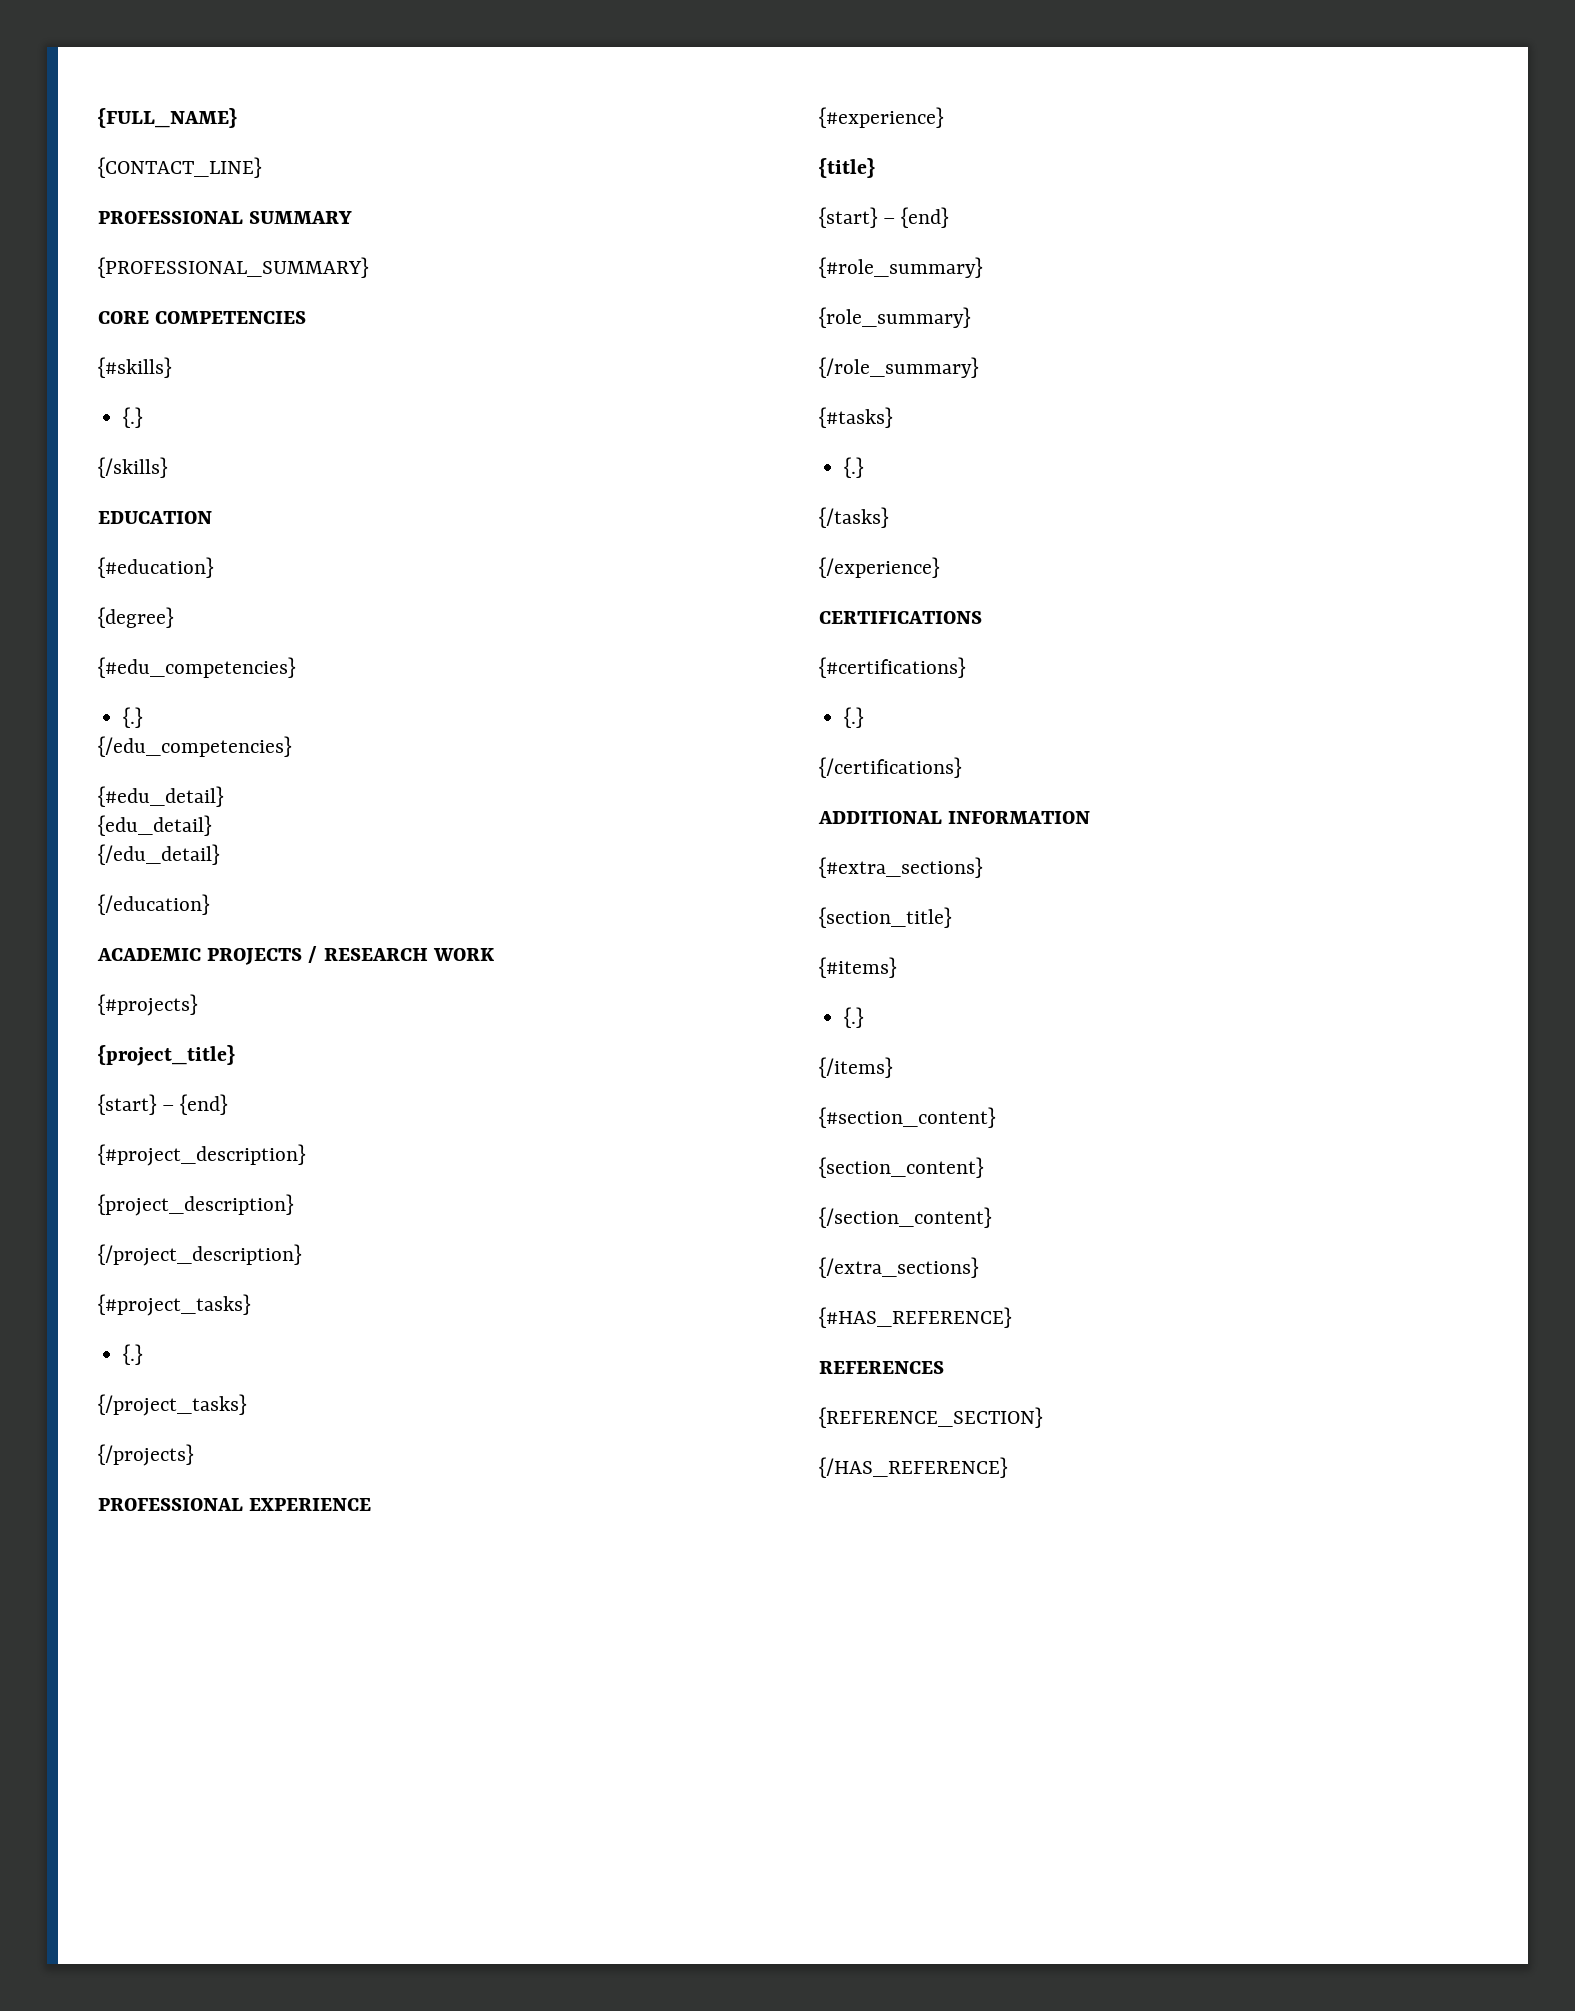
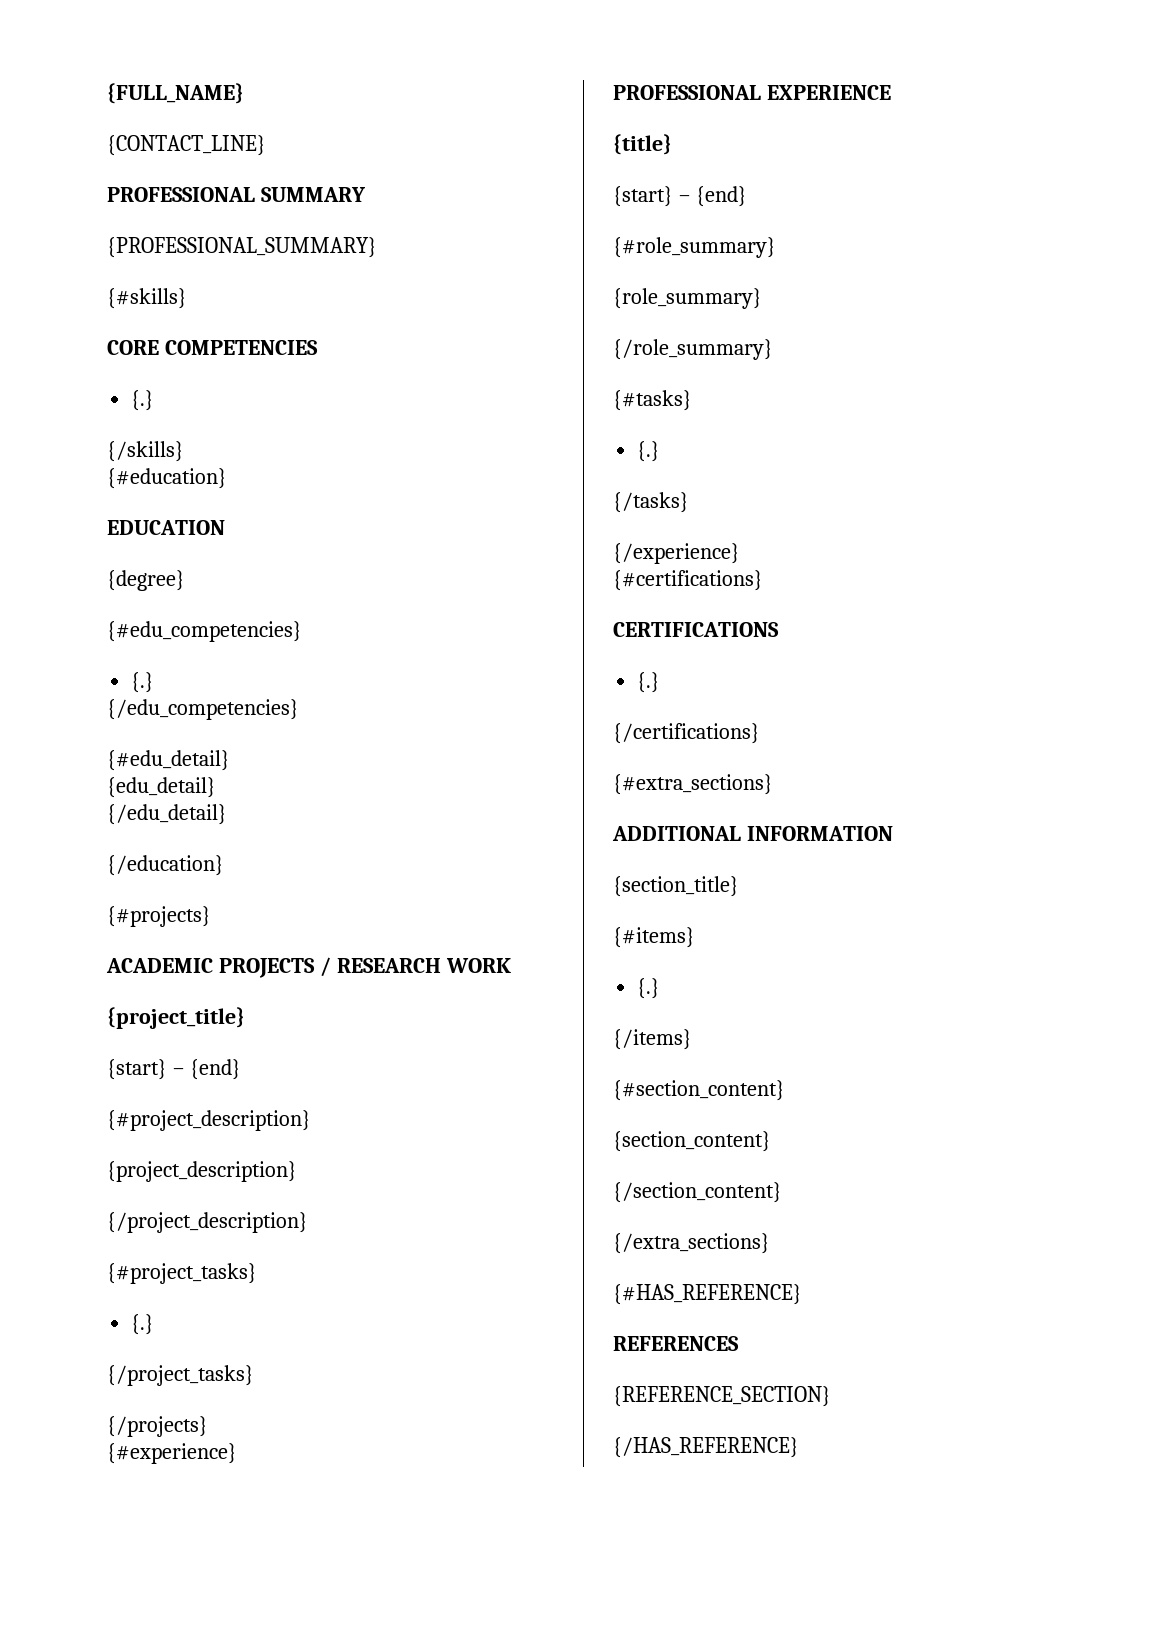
(369, 267) none -> [107,288,187,309] // {#skills}
[98,357,172,378] // {#skills} -> (318, 347) none
(168, 467) none -> [107,468,227,489] // {#education}
[98,557,214,578] // {#education} -> (225, 527) none
(210, 904) none -> [107,906,211,927] // {#projects}
[98,994,198,1016] // {#projects} -> (511, 965) none
(194, 1455) none -> [107,1443,237,1464] // {#experience}
[819,107,944,128] // {#experience} -> (891, 92) none
(940, 567) none -> [613,570,763,591] // {#certifications}
[819,657,966,678] // {#certifications} -> (779, 629) none
(962, 767) none -> [613,774,773,795] // {#extra_sections}
[819,857,983,878] // {#extra_sections} -> (893, 833) none

